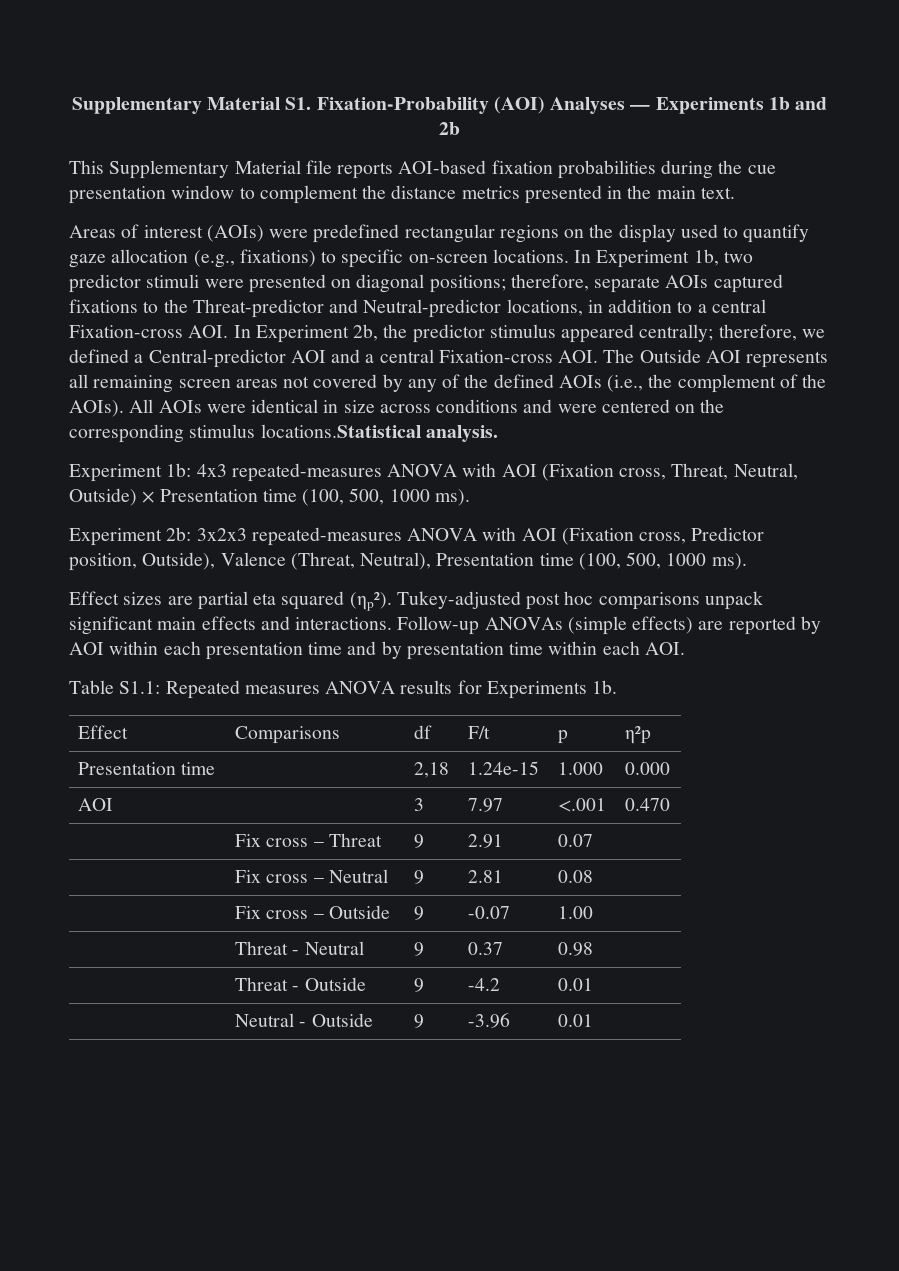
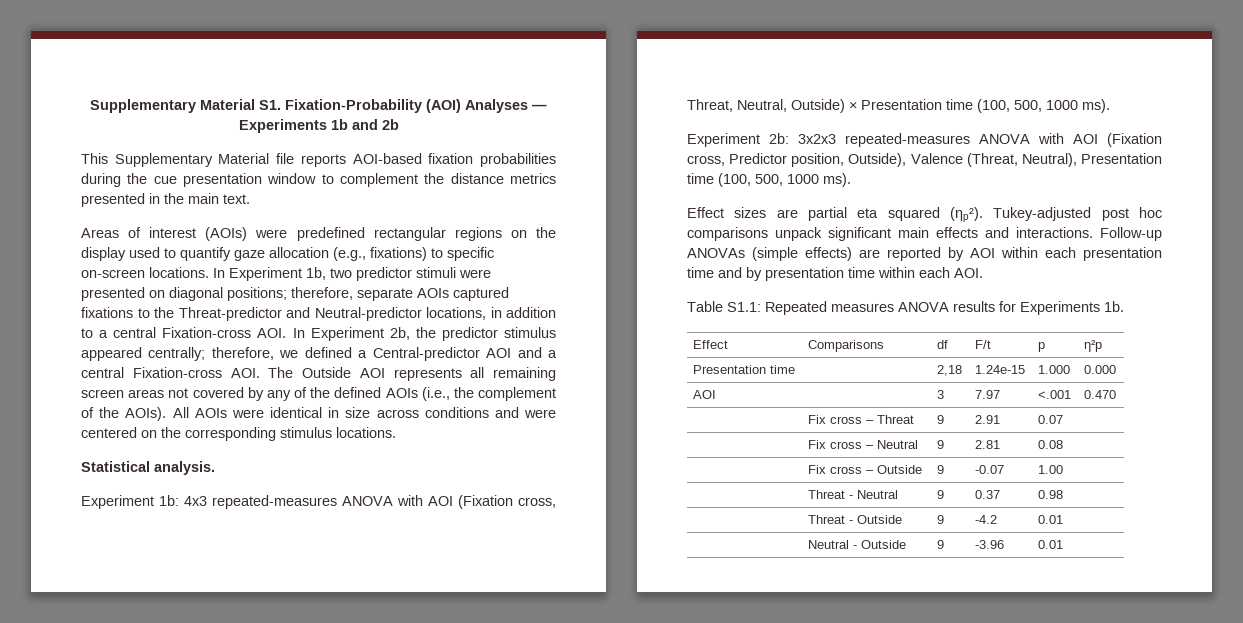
[260,424,421,438] locations.Statistical -> [336,427,396,438] [81,461,150,472] locations. // Statistical

